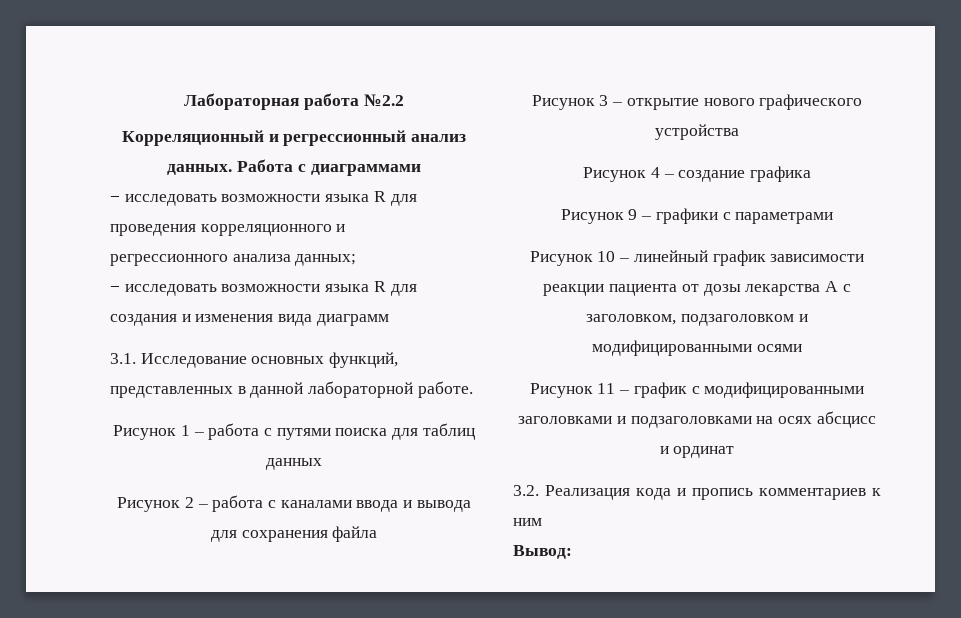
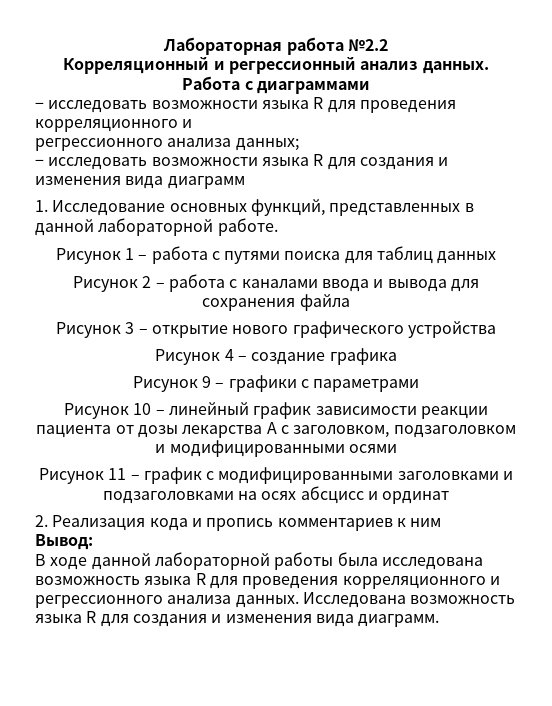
[110,353,136,364] 3.1. -> [35,200,48,212] 1.
[513,485,539,496] 3.2. -> [35,515,48,527] 2.
(572, 552) none -> [35,552,483,570] [35,573,500,589] [35,592,516,608] [35,611,440,627] // В ходе данной лабораторной работы была исследована возможность языка R для проведения корреляционного и регрессионного анализа данных. Исследована возможность языка R для создания и изменения вида диаграмм.

